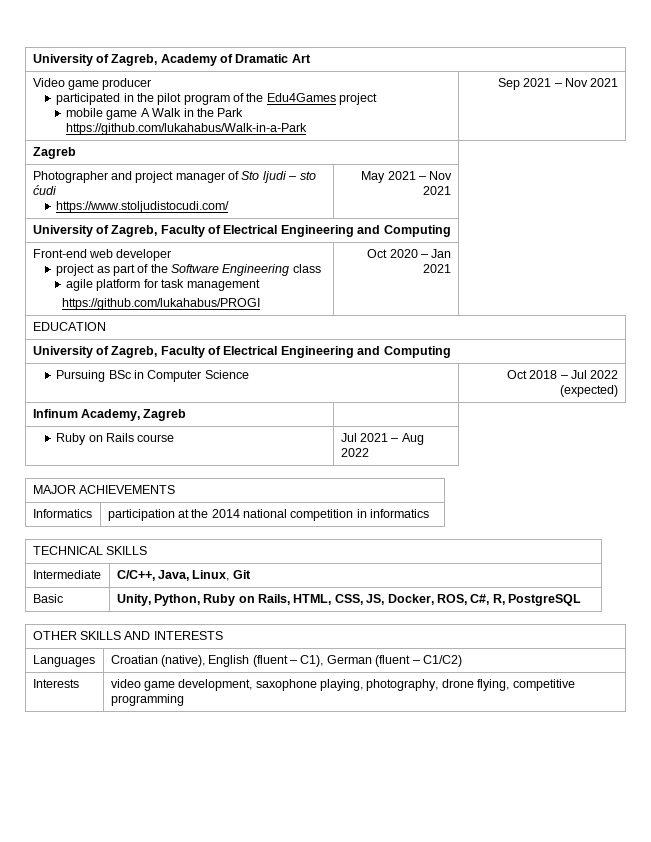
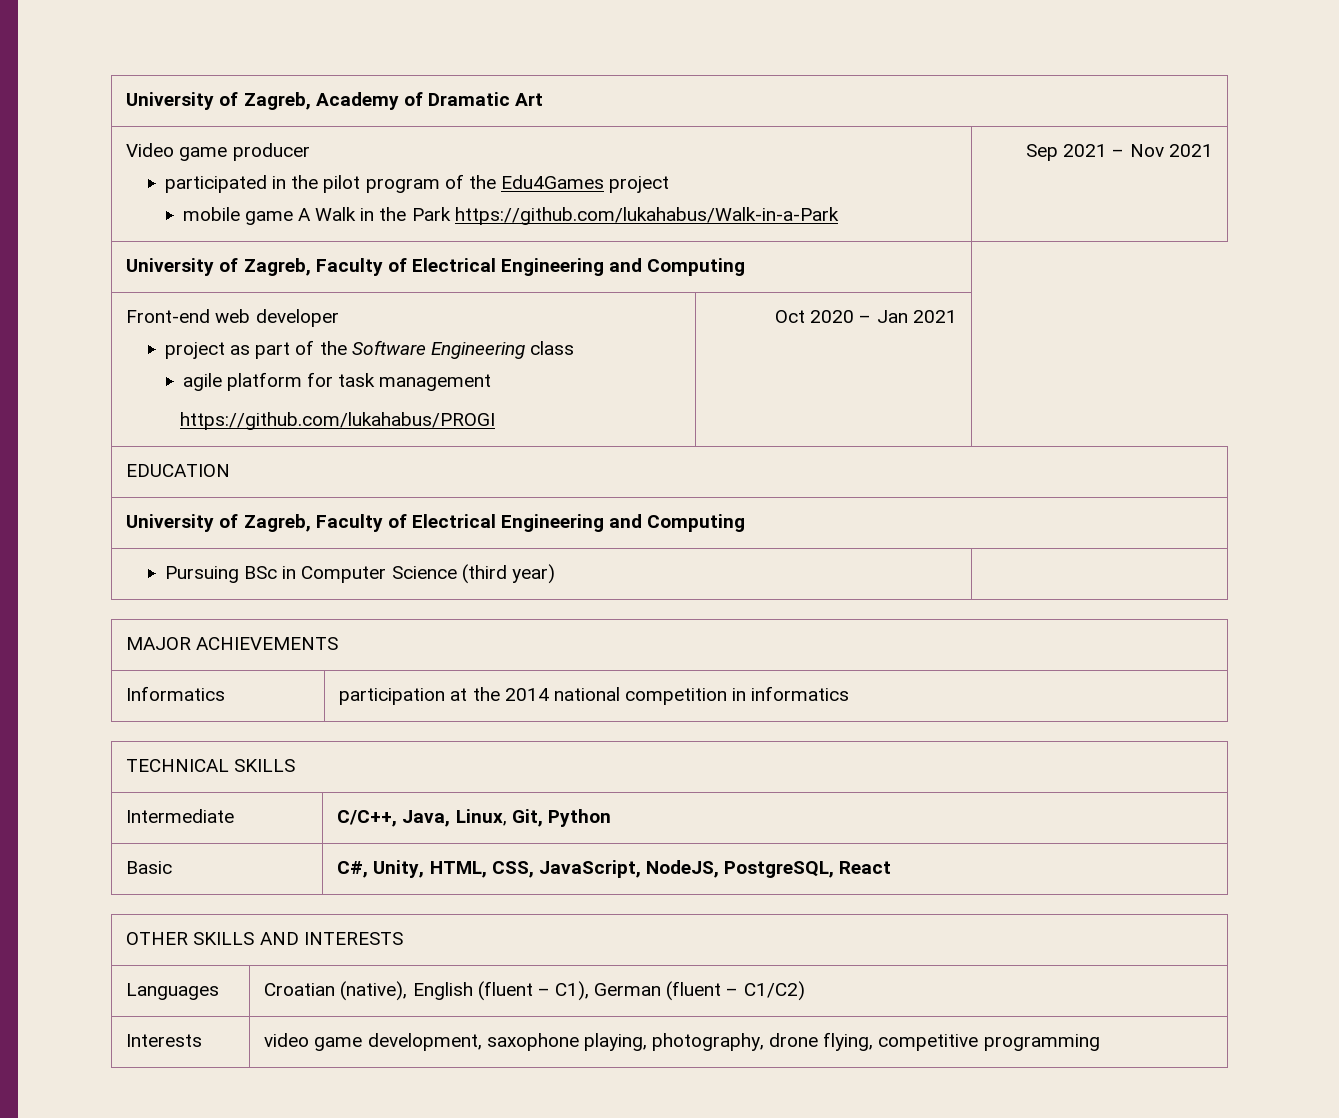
[32,147,76,159] [32,171,316,183] [32,185,57,195] [56,201,230,213] [361,171,453,183] [423,186,452,195] // Zagreb // Photographer and project manager of Sto ljudi – sto ćudi // https://www.stoljudistocudi.com/ | May 2021 – Nov 2021 -> (1213, 150) none
[506,370,619,379] [560,385,619,397] [32,409,187,421] [56,433,175,445] [340,433,424,445] [340,448,369,457] | Oct 2018 – Jul 2022 (expected) // Infinum Academy, Zagreb | // Ruby on Rails course | Jul 2021 – Aug 2022 -> [461,564,555,584] (third year) |
[232,570,251,579] Git -> [511,809,611,827] Git, Python
[116,594,582,606] Unity, Python, Ruby on Rails, HTML, CSS, JS, Docker, ROS, C#, R, PostgreSQL -> [337,860,892,878] C#, Unity, HTML, CSS, JavaScript, NodeJS, PostgreSQL, React

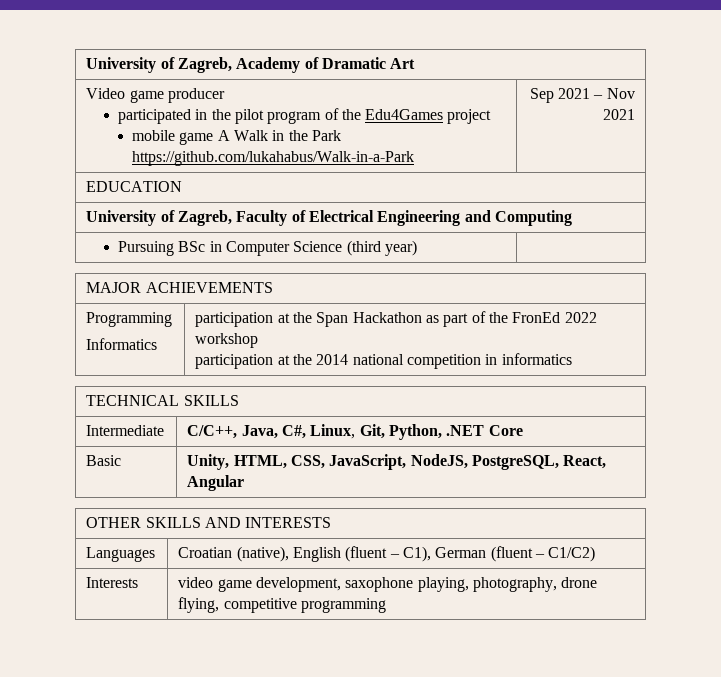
[126,258,746,276] [126,309,339,327] [164,340,574,359] [182,372,492,391] [179,412,495,430] [775,310,957,323] // University of Zagreb, Faculty of Electrical Engineering and Computing // Front-end web developer // project as part of the Software Engineering class // agile platform for task management // https://github.com/lukahabus/PROGI | Oct 2020 – Jan 2021 -> (635, 114) none
(339, 643) none -> [86,312,173,327] Programming //
(500, 694) none -> [316,311,597,327] [195,333,259,348] [195,354,312,369] Span Hackathon as part of the FronEd 2022 workshop // participation at the
(451, 818) none -> [281,425,306,439] C#,
[547,809,611,827] Python -> [388,424,523,440] Python, .NET Core
[337,861,369,878] C#, -> (122, 460) none
[839,861,892,874] React -> [563,455,607,469] [187,475,245,491] React, Angular

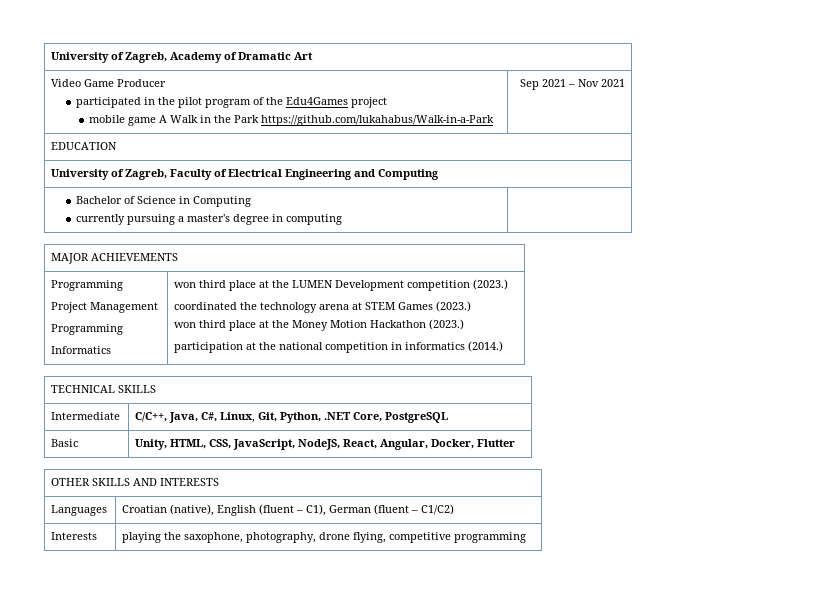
[129,88,225,103] game producer -> [84,79,167,87] Game Producer
[117,240,417,256] [86,282,273,293] [86,312,173,327] [86,338,158,350] [195,311,597,327] [195,333,259,348] [195,354,349,369] Pursuing BSc in Computer Science (third year) | // MAJOR ACHIEVEMENTS // Programming // Informatics | participation at the Span Hackathon as part of the FronEd 2022 workshop // participation at the 2014 -> [76,196,252,207] [76,214,343,225] [51,253,179,264] [51,280,124,291] [51,302,159,313] [51,324,124,335] [51,346,112,354] [174,279,509,291] [174,301,472,313] [174,319,465,331] [174,342,277,353] Bachelor of Science in Computing // currently pursuing a master's degree in computing | // MAJOR ACHIEVEMENTS // Programming // Project Management // Programming // Informatics | won third place at the LUMEN Development competition (2023.) // coordinated the technology arena at STEM Games (2023.) // won third place at the Money Motion Hackathon (2023.) // participation at the
(572, 359) none -> [468,341,504,352] (2014.)
[488,425,523,436] Core -> [353,412,449,423] Core, PostgreSQL
[471,455,607,470] [187,475,245,491] PostgreSQL, React, Angular -> [343,439,516,450] React, Angular, Docker, Flutter
[178,577,469,592] video game development, saxophone playing, -> [122,532,244,543] playing the saxophone,

